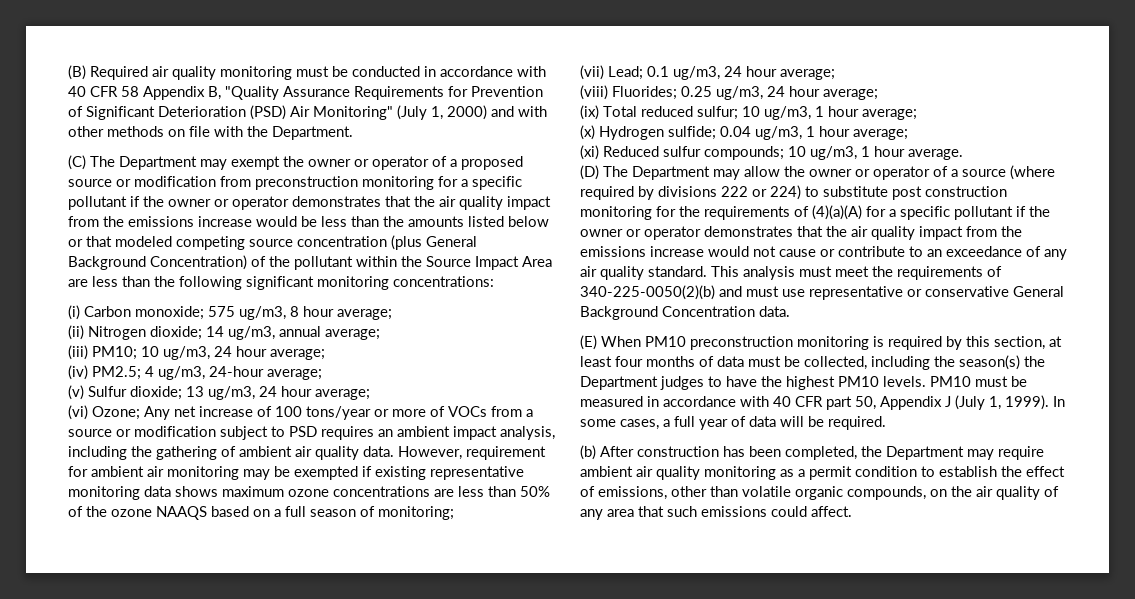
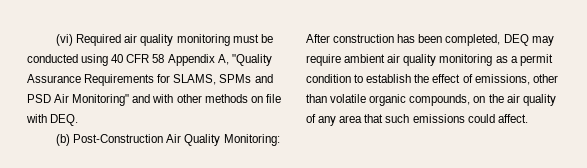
[68,65,86,80] (B) -> [56,34,74,46] (vi)
[424,66,546,77] in accordance with -> [81,54,109,66] using
[208,86,221,100] B, -> [217,54,229,65] A,
[471,86,543,97] [68,105,487,120] Prevention of Significant Deterioration (PSD) Air Monitoring" (July 1, 2000) -> [173,74,273,85] [27,94,130,106] SLAMS, SPMs and PSD Air Monitoring"
[247,126,353,140] [68,155,523,170] [68,176,522,190] [68,196,551,210] [68,216,549,227] [68,235,477,250] [68,255,552,270] [68,276,494,290] [68,305,392,320] [68,325,380,340] [68,345,325,360] [68,365,322,380] [68,385,370,400] [68,405,533,420] [68,426,555,440] [68,446,546,460] [68,466,524,480] [68,486,550,500] [68,506,454,520] [580,65,835,80] [580,85,878,100] [580,105,917,120] [580,125,908,140] [580,145,963,160] [580,165,1055,180] [580,185,1007,200] [580,205,1050,220] [580,226,1022,240] [580,246,1067,260] [580,266,1002,280] [580,285,1064,300] [580,306,790,320] [580,335,1062,350] [580,355,1045,370] [580,376,1027,390] [580,395,1065,410] [580,416,886,430] [580,445,596,460] the Department. // (C) The Department may exempt the owner or operator of a proposed source or modification from preconstruction monitoring for a specific pollutant if the owner or operator demonstrates that the air quality impact from the emissions increase would be less than the amounts listed below or that modeled competing source concentration (plus General Background Concentration) of the pollutant within the Source Impact Area are less than the following significant monitoring concentrations: // (i) Carbon monoxide; 575 ug/m3, 8 hour average; // (ii) Nitrogen dioxide; 14 ug/m3, annual average; // (iii) PM10; 10 ug/m3, 24 hour average; // (iv) PM2.5; 4 ug/m3, 24-hour average; // (v) Sulfur dioxide; 13 ug/m3, 24 hour average; // (vi) Ozone; Any net increase of 100 tons/year or more of VOCs from a source or modification subject to PSD requires an ambient impact analysis, including the gathering of ambient air quality data. However, requirement for ambient air monitoring may be exempted if existing representative monitoring data shows maximum ozone concentrations are less than 50% of the ozone NAAQS based on a full season of monitoring; // (vii) Lead; 0.1 ug/m3, 24 hour average; // (viii) Fluorides; 0.25 ug/m3, 24 hour average; // (ix) Total reduced sulfur; 10 ug/m3, 1 hour average; // (x) Hydrogen sulfide; 0.04 ug/m3, 1 hour average; // (xi) Reduced sulfur compounds; 10 ug/m3, 1 hour average. // (D) The Department may allow the owner or operator of a source (where required by divisions 222 or 224) to substitute post construction monitoring for the requirements of (4)(a)(A) for a specific pollutant if the owner or operator demonstrates that the air quality impact from the emissions increase would not cause or contribute to an exceedance of any air quality standard. This analysis must meet the requirements of 340-225-0050(2)(b) and must use representative or conservative General Background Concentration data. // (E) When PM10 preconstruction monitoring is required by this section, at least four months of data must be collected, including the season(s) the Department judges to have the highest PM10 levels. PM10 must be measured in accordance with 40 CFR part 50, Appendix J (July 1, 1999). In some cases, a full year of data will be required. // (b) -> [50,114,79,126] [56,134,280,146] DEQ. // (b) Post-Construction Air Quality Monitoring:
[861,446,964,460] the Department -> [503,34,529,46] DEQ

